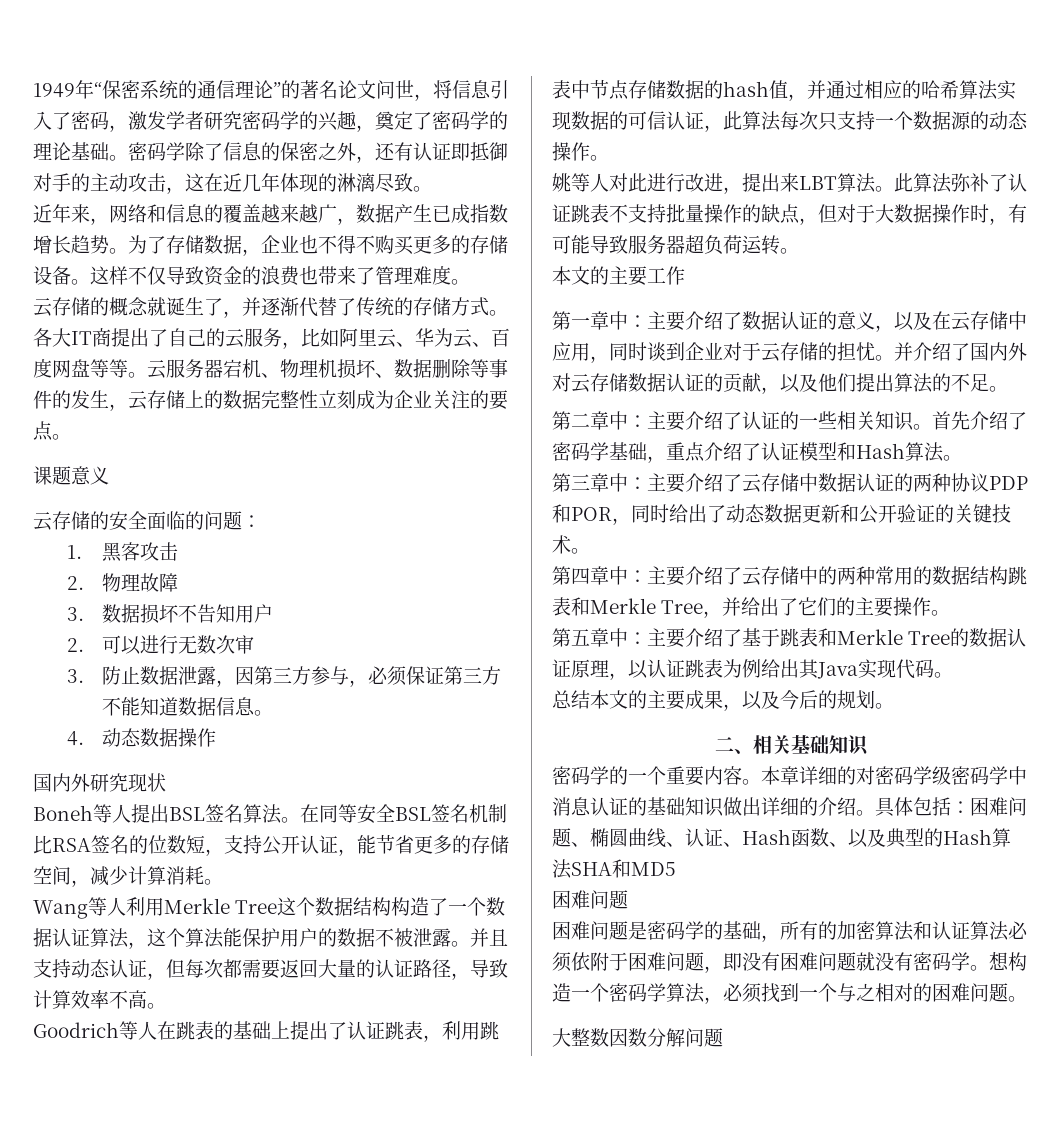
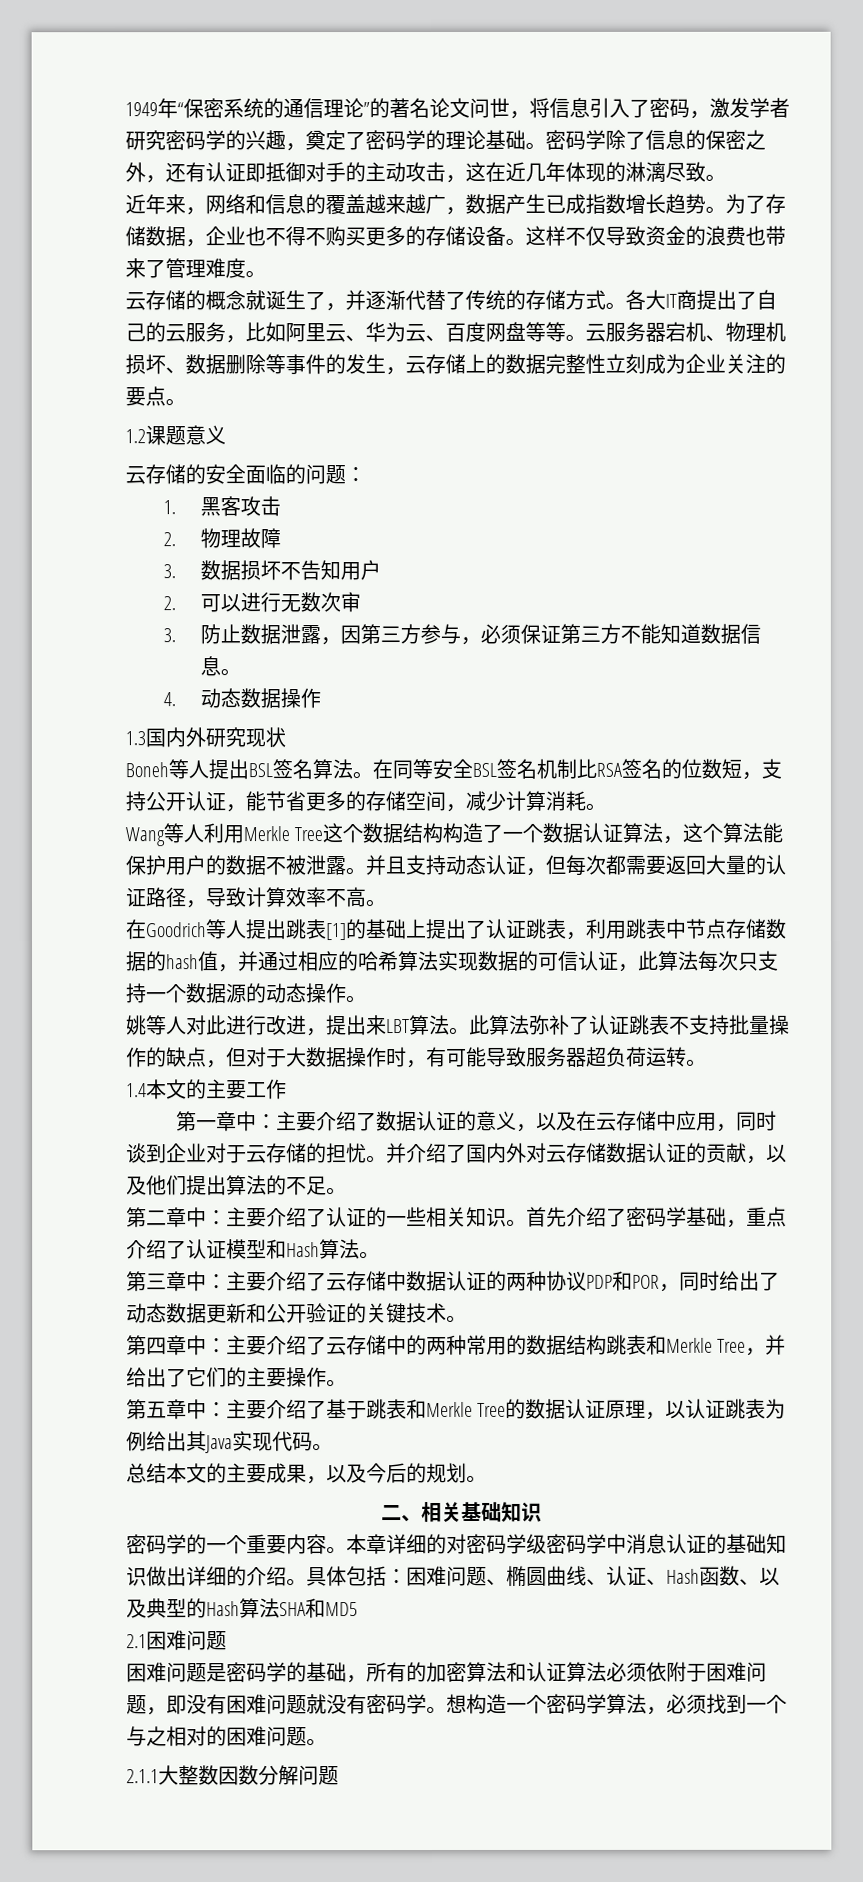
(71, 437) none -> [125,429,146,444] 1.2
(216, 737) none -> [125,731,146,746] 1.3
(166, 1006) none -> [125,919,146,940] 在
[157,1021,214,1040] 在跳表 -> [245,919,346,941] 提出跳表[1]
(799, 251) none -> [126,1083,147,1098] 1.4
(676, 869) none -> [126,1634,147,1649] 2.1
(1027, 999) none -> [126,1769,159,1784] 2.1.1

